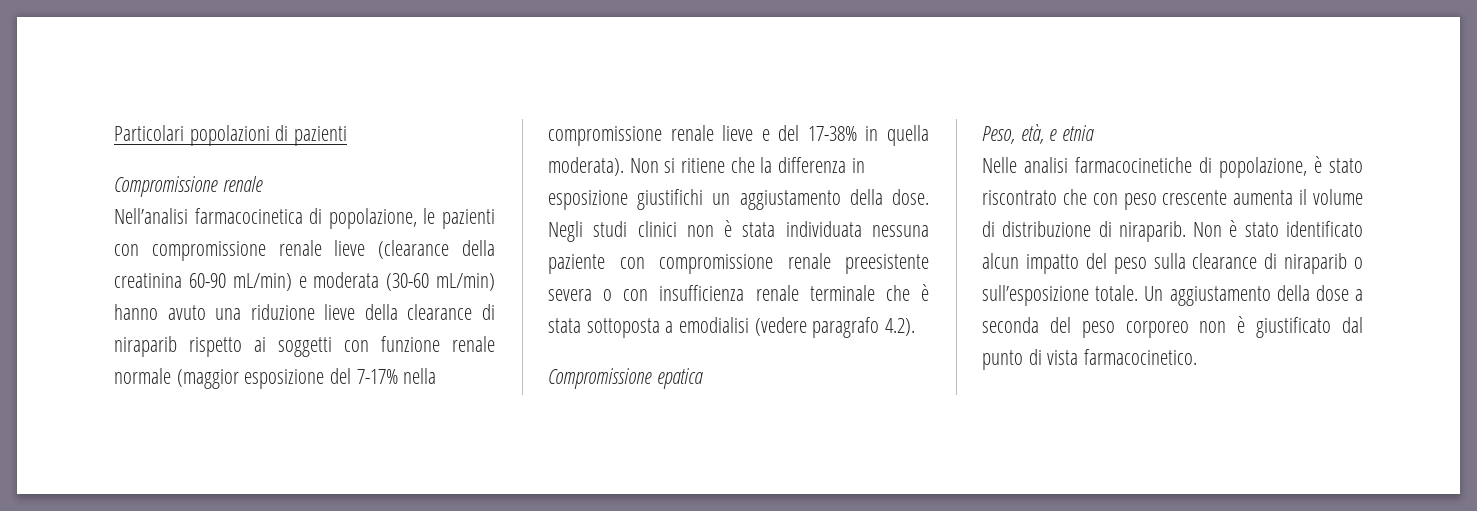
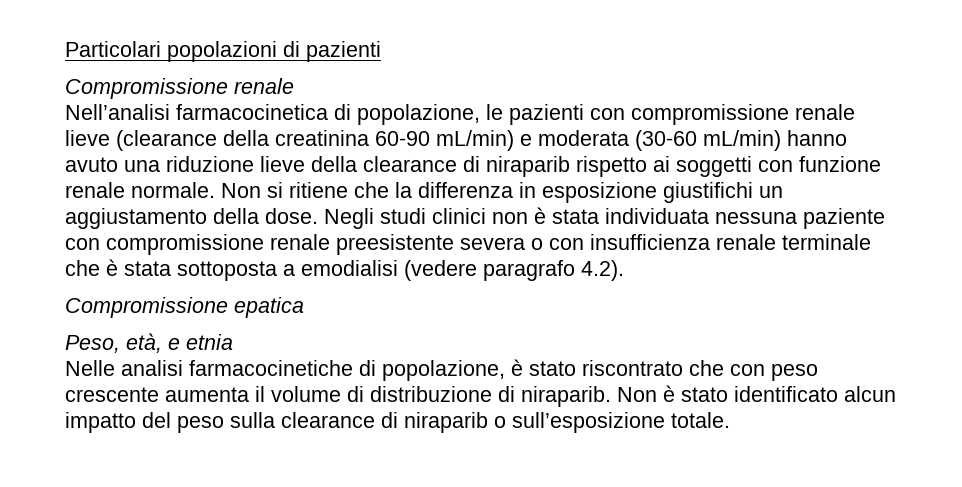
[114,368,437,389] [548,125,929,146] [548,157,624,176] normale (maggior esposizione del 7-17% nella compromissione renale lieve e del 17-38% in quella moderata). -> [131,182,215,198] normale.
[1144,285,1363,306] [982,316,1363,338] [982,349,1198,370] Un aggiustamento della dose a seconda del peso corporeo non è giustificato dal punto di vista farmacocinetico. -> (730, 420) none

